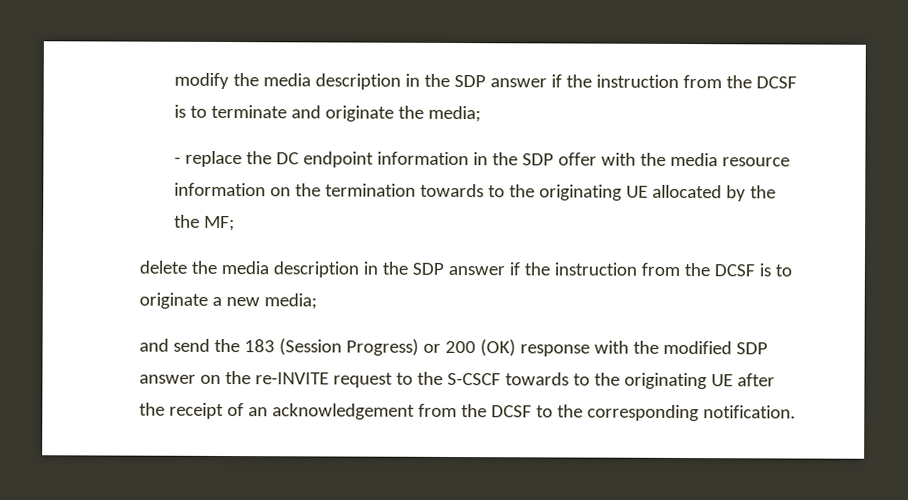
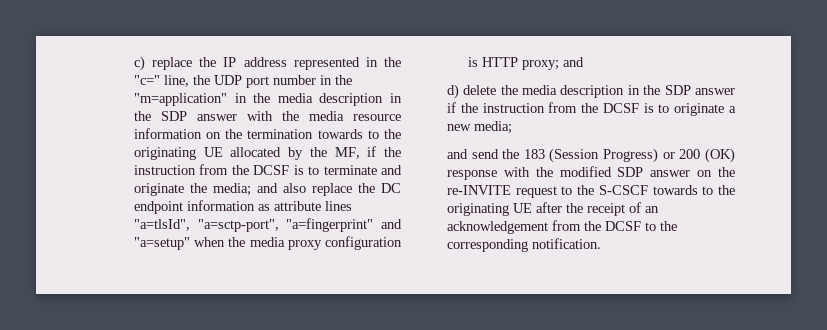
[173,72,797,90] [173,104,481,123] [173,150,597,168] modify the media description in the SDP answer if the instruction from the DCSF is to terminate and originate the media; // - replace the DC endpoint information in the SDP offer -> [133,56,402,71] [133,75,352,88] [133,93,402,106] [133,111,237,121] c) replace the IP address represented in the "c=" line, the UDP port number in the "m=application" in the media description in the SDP answer
[173,214,235,232] the MF; // -> [334,146,402,159] [133,164,402,175] [133,183,401,196] [133,200,352,214] [133,218,403,232] [133,236,402,250] [467,57,584,70] [446,84,459,99] MF, if the instruction from the DCSF is to terminate and originate the media; and also replace the DC endpoint information as attribute lines "a=tlsId", "a=sctp-port", "a=fingerprint" and "a=setup" when the media proxy configuration is HTTP proxy; and // d)

